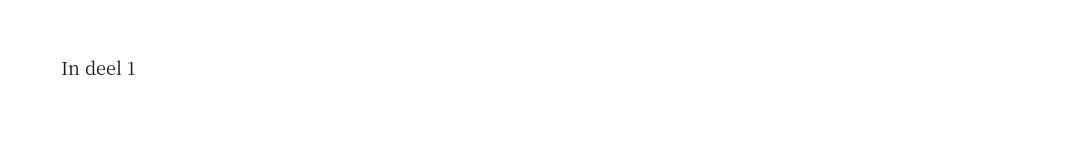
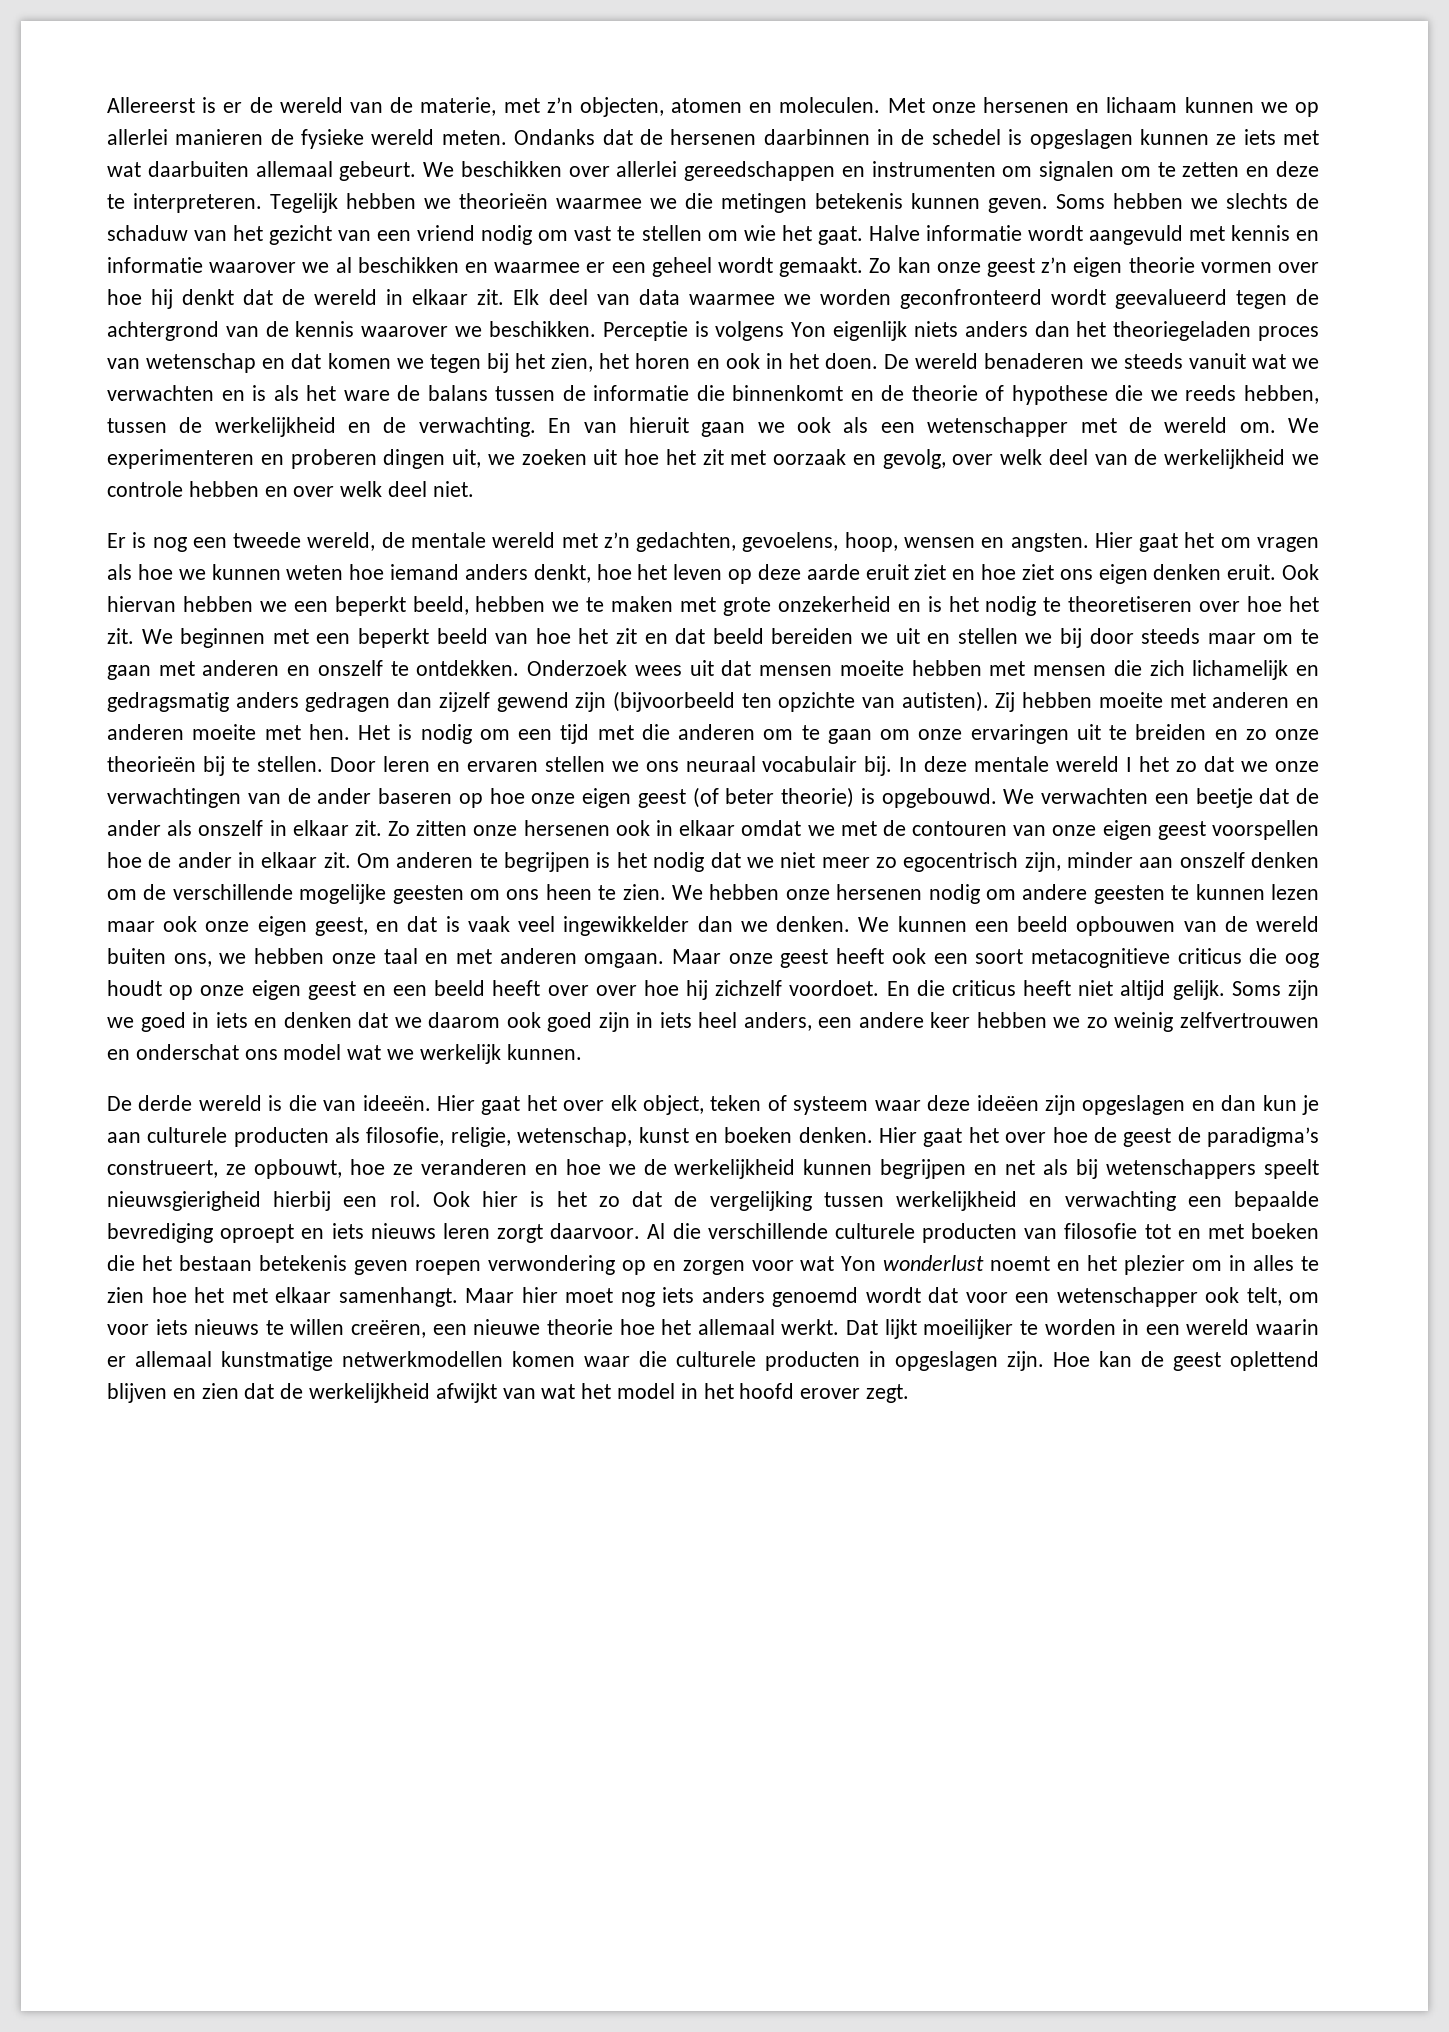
[61,60,135,75] In deel 1 -> [107,97,1319,117] [107,129,1319,149] [107,161,1319,181] [107,193,1319,213] [107,225,1319,245] [107,257,1320,277] [107,289,1319,309] [107,321,1320,341] [107,353,1319,373] [107,385,1320,405] [107,417,1319,437] [107,449,1320,469] [107,481,474,497] [107,532,1319,552] [107,564,1320,584] [107,596,1320,616] [107,628,1319,648] [107,660,1319,680] [107,691,1320,712] [107,724,1319,744] [107,756,1319,776] [107,787,1319,808] [107,820,1319,840] [107,852,1319,872] [107,884,1319,904] [107,916,1319,936] [107,948,1320,968] [107,980,1319,1000] [107,1012,1319,1032] [107,1044,582,1064] [107,1095,1319,1115] [107,1127,1319,1147] [107,1159,1319,1179] [107,1191,1320,1211] [107,1223,1319,1243] [107,1255,1320,1275] [107,1287,1319,1307] [107,1319,1319,1339] [107,1351,1319,1371] [107,1383,910,1403] Allereerst is er de wereld van de materie, met z’n objecten, atomen en moleculen. Met onze hersenen en lichaam kunnen we op allerlei manieren de fysieke wereld meten. Ondanks dat de hersenen daarbinnen in de schedel is opgeslagen kunnen ze iets met wat daarbuiten allemaal gebeurt. We beschikken over allerlei gereedschappen en instrumenten om signalen om te zetten en deze te interpreteren. Tegelijk hebben we theorieën waarmee we die metingen betekenis kunnen geven. Soms hebben we slechts de schaduw van het gezicht van een vriend nodig om vast te stellen om wie het gaat. Halve informatie wordt aangevuld met kennis en informatie waarover we al beschikken en waarmee er een geheel wordt gemaakt. Zo kan onze geest z’n eigen theorie vormen over hoe hij denkt dat de wereld in elkaar zit. Elk deel van data waarmee we worden geconfronteerd wordt geevalueerd tegen de achtergrond van de kennis waarover we beschikken. Perceptie is volgens Yon eigenlijk niets anders dan het theoriegeladen proces van wetenschap en dat komen we tegen bij het zien, het horen en ook in het doen. De wereld benaderen we steeds vanuit wat we verwachten en is als het ware de balans tussen de informatie die binnenkomt en de theorie of hypothese die we reeds hebben, tussen de werkelijkheid en de verwachting. En van hieruit gaan we ook als een wetenschapper met de wereld om. We experimenteren en proberen dingen uit, we zoeken uit hoe het zit met oorzaak en gevolg, over welk deel van de werkelijkheid we controle hebben en over welk deel niet. // Er is nog een tweede wereld, de mentale wereld met z’n gedachten, gevoelens, hoop, wensen en angsten. Hier gaat het om vragen als hoe we kunnen weten hoe iemand anders denkt, hoe het leven op deze aarde eruit ziet en hoe ziet ons eigen denken eruit. Ook hiervan hebben we een beperkt beeld, hebben we te maken met grote onzekerheid en is het nodig te theoretiseren over hoe het zit. We beginnen met een beperkt beeld van hoe het zit en dat beeld bereiden we uit en stellen we bij door steeds maar om te gaan met anderen en onszelf te ontdekken. Onderzoek wees uit dat mensen moeite hebben met mensen die zich lichamelijk en gedragsmatig anders gedragen dan zijzelf gewend zijn (bijvoorbeeld ten opzichte van autisten). Zij hebben moeite met anderen en anderen moeite met hen. Het is nodig om een tijd met die anderen om te gaan om onze ervaringen uit te breiden en zo onze theorieën bij te stellen. Door leren en ervaren stellen we ons neuraal vocabulair bij. In deze mentale wereld I het zo dat we onze verwachtingen van de ander baseren op hoe onze eigen geest (of beter theorie) is opgebouwd. We verwachten een beetje dat de ander als onszelf in elkaar zit. Zo zitten onze hersenen ook in elkaar omdat we met de contouren van onze eigen geest voorspellen hoe de ander in elkaar zit. Om anderen te begrijpen is het nodig dat we niet meer zo egocentrisch zijn, minder aan onszelf denken om de verschillende mogelijke geesten om ons heen te zien. We hebben onze hersenen nodig om andere geesten te kunnen lezen maar ook onze eigen geest, en dat is vaak veel ingewikkelder dan we denken. We kunnen een beeld opbouwen van de wereld buiten ons, we hebben onze taal en met anderen omgaan. Maar onze geest heeft ook een soort metacognitieve criticus die oog houdt op onze eigen geest en een beeld heeft over over hoe hij zichzelf voordoet. En die criticus heeft niet altijd gelijk. Soms zijn we goed in iets en denken dat we daarom ook goed zijn in iets heel anders, een andere keer hebben we zo weinig zelfvertrouwen en onderschat ons model wat we werkelijk kunnen. // De derde wereld is die van ideeën. Hier gaat het over elk object, teken of systeem waar deze ideëen zijn opgeslagen en dan kun je aan culturele producten als filosofie, religie, wetenschap, kunst en boeken denken. Hier gaat het over hoe de geest de paradigma’s construeert, ze opbouwt, hoe ze veranderen en hoe we de werkelijkheid kunnen begrijpen en net als bij wetenschappers speelt nieuwsgierigheid hierbij een rol. Ook hier is het zo dat de vergelijking tussen werkelijkheid en verwachting een bepaalde bevrediging oproept en iets nieuws leren zorgt daarvoor. Al die verschillende culturele producten van filosofie tot en met boeken die het bestaan betekenis geven roepen verwondering op en zorgen voor wat Yon wonderlust noemt en het plezier om in alles te zien hoe het met elkaar samenhangt. Maar hier moet nog iets anders genoemd wordt dat voor een wetenschapper ook telt, om voor iets nieuws te willen creëren, een nieuwe theorie hoe het allemaal werkt. Dat lijkt moeilijker te worden in een wereld waarin er allemaal kunstmatige netwerkmodellen komen waar die culturele producten in opgeslagen zijn. Hoe kan de geest oplettend blijven en zien dat de werkelijkheid afwijkt van wat het model in het hoofd erover zegt.

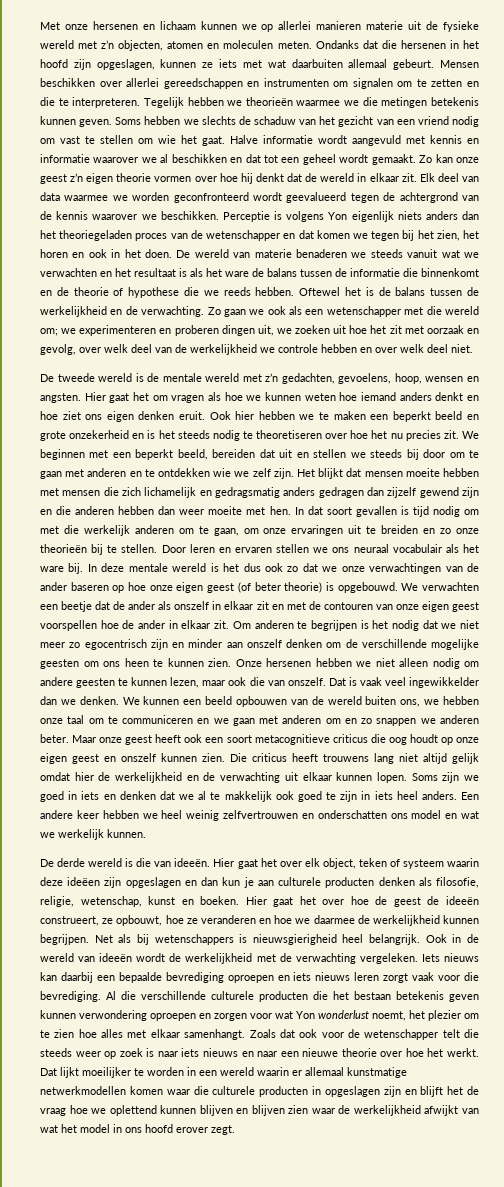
[107,97,881,117] Allereerst is er de wereld van de materie, met z’n objecten, atomen en moleculen. -> (40, 26) none
(264, 137) none -> [366,21,422,30] materie uit
[441,129,1133,149] meten. Ondanks dat de hersenen daarbinnen in de schedel is opgeslagen -> [78,40,480,51] [40,59,155,70] met z’n objecten, atomen en moleculen meten. Ondanks dat die hersenen in het hoofd zijn opgeslagen,
[423,162,455,177] We -> [439,60,479,68] Mensen
[1275,161,1319,177] deze -> [40,97,55,106] die
[494,262,606,273] waarmee er -> [245,154,278,163] dat tot
[146,353,257,373] wetenschap -> [190,230,281,241] de wetenschapper
(979, 361) none -> [233,249,292,258] van materie
(245, 395) none -> [115,268,176,277] het resultaat
[1244,385,1320,404] hebben, -> [255,287,426,296] hebben. Oftewel het is de balans
[548,417,689,433] En van hieruit -> [207,307,221,315] Zo
[1128,417,1319,433] de wereld om. We -> [426,306,479,315] [40,328,77,336] die wereld om; we
[107,532,376,552] Er is nog een tweede wereld, -> [40,373,144,382] De tweede wereld is
[533,564,947,584] denkt, hoe het leven op deze aarde eruit ziet -> [435,392,464,401] denkt
[107,596,717,616] hiervan hebben we een beperkt beeld, hebben we te maken met -> [235,411,480,422] hier hebben we te maken een beperkt beeld en
(979, 604) none -> [177,430,210,439] steeds
(1320, 604) none -> [390,430,441,441] nu precies
[436,628,889,644] beeld van hoe het zit en dat beeld bereiden we -> [177,449,275,460] beeld, bereiden dat
(1053, 638) none -> [370,449,403,458] steeds
[1141,628,1256,644] steeds maar -> (446, 453) none
[317,660,714,676] onszelf te ontdekken. Onderzoek wees uit -> [144,468,344,479] te ontdekken wie we zelf zijn. Het blijkt
[612,691,1320,712] [107,724,670,744] (bijvoorbeeld ten opzichte van autisten). Zij hebben moeite met anderen en anderen moeite met hen. Het is nodig om een tijd met die -> [40,506,479,517] [40,525,130,536] en die anderen hebben dan weer moeite met hen. In dat soort gevallen is tijd nodig om met die werkelijk
[827,729,872,744] gaan -> [213,528,239,536] gaan,
(858, 764) none -> [445,544,480,553] [40,566,64,572] als het ware
[1126,756,1170,772] I het -> [210,563,283,572] is het dus ook
[354,820,835,836] zit. Zo zitten onze hersenen ook in elkaar omdat we -> [256,601,284,610] zit en
[1024,852,1061,872] zijn, -> [150,639,184,650] zijn en
[622,884,923,900] zien. We hebben onze hersenen -> [167,658,428,667] kunnen zien. Onze hersenen hebben we niet alleen
[1271,884,1319,900] lezen -> [170,677,200,688] lezen,
[205,916,438,936] onze eigen geest, en dat -> [249,677,346,686] die van onszelf. Dat
[425,948,665,968] en met anderen omgaan. -> [88,715,479,726] [40,734,69,743] om te communiceren en we gaan met anderen om en zo snappen we anderen beter.
[393,980,1225,1000] een beeld heeft over over hoe hij zichzelf voordoet. En die criticus heeft niet altijd gelijk. -> [121,753,479,764] [40,772,407,783] onszelf kunnen zien. Die criticus heeft trouwens lang niet altijd gelijk omdat hier de werkelijkheid en de verwachting uit elkaar kunnen lopen.
[428,1012,501,1028] daarom -> [198,791,272,802] al te makkelijk
(593, 1022) none -> [326,792,336,800] te
[743,1012,853,1031] anders, een -> [421,791,480,800] anders. Een
[1086,1017,1108,1028] zo -> [161,810,183,819] heel
[135,1044,239,1060] onderschat -> [317,810,387,819] onderschatten
(342, 1052) none -> [445,813,458,819] en
[874,1100,921,1111] waar -> [447,858,479,867] waarin
(329, 1137) none -> [378,877,415,886] denken
[724,1127,873,1143] boeken denken. -> [200,896,240,905] boeken.
[1207,1127,1319,1147] paradigma’s -> [446,896,480,905] ideeën
(636, 1169) none -> [313,915,355,924] daarmee
[880,1159,1319,1179] [107,1191,1176,1211] begrijpen en net als bij wetenschappers speelt nieuwsgierigheid hierbij een rol. Ook hier is het zo dat de vergelijking tussen werkelijkheid en verwachting -> [40,934,479,945] [40,953,479,964] [40,972,93,983] begrijpen. Net als bij wetenschappers is nieuwsgierigheid heel belangrijk. Ook in de wereld van ideeën wordt de werkelijkheid met de verwachting vergeleken. Iets nieuws kan daarbij
[220,1224,295,1243] oproept -> [227,975,274,983] oproepen
[550,1223,641,1239] daarvoor. -> [412,972,479,981] [40,991,101,1002] vaak voor die bevrediging.
[1024,1223,1319,1239] van filosofie tot en met boeken -> (308, 996) none
[414,1255,646,1275] roepen verwondering op -> [40,1010,196,1021] kunnen verwondering oproepen
[990,1256,1081,1271] noemt en -> [372,1011,406,1021] noemt,
[1229,1255,1295,1271] in alles -> (479, 1016) none
[194,1287,224,1303] het -> [101,1029,124,1038] alles
[465,1287,1319,1307] [107,1319,427,1338] Maar hier moet nog iets anders genoemd wordt dat voor een wetenschapper ook telt, om voor iets nieuws te willen creëren, -> [249,1029,479,1040] [40,1048,278,1059] Zoals dat ook voor de wetenschapper telt die steeds weer op zoek is naar iets nieuws en naar
[619,1319,775,1335] hoe het allemaal -> [380,1048,444,1057] over hoe het
[1007,1351,1319,1371] [107,1383,275,1403] zijn. Hoe kan de geest oplettend blijven en zien dat -> [383,1086,479,1097] [40,1105,335,1116] zijn en blijft het de vraag hoe we oplettend kunnen blijven en blijven zien waar
[703,1383,734,1399] het -> [125,1127,142,1133] ons

